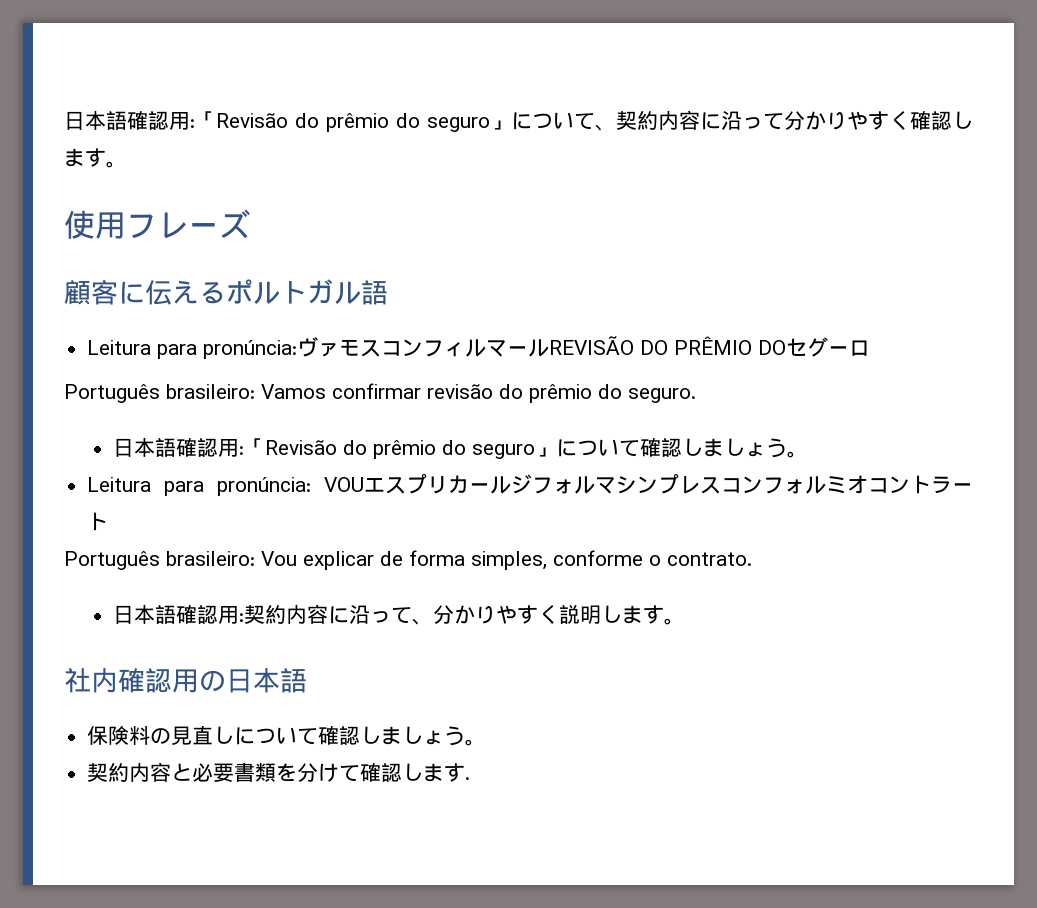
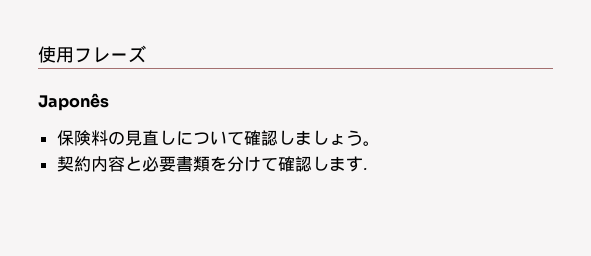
[64,110,973,132] [64,148,127,168] [64,209,250,239] [64,279,388,305] [87,336,871,359] [64,383,696,403] [113,437,809,459] [87,474,973,496] [87,512,109,531] [64,550,752,570] [113,604,686,625] [64,668,307,693] 日本語確認用:「Revisão do prêmio do seguro」について、契約内容に沿って分かりやすく確認します。 // 使用フレーズ // 顧客に伝えるポルトガル語 // Leitura para pronúncia:ヴァモスコンフィルマールREVISÃO DO PRÊMIO DOセグーロ // Português brasileiro: Vamos confirmar revisão do prêmio do seguro. // 日本語確認用:「Revisão do prêmio do seguro」について確認しましょう。 // Leitura para pronúncia: VOUエスプリカールジフォルマシンプレスコンフォルミオコントラート // Português brasileiro: Vou explicar de forma simples, conforme o contrato. // 日本語確認用:契約内容に沿って、分かりやすく説明します。 // 社内確認用の日本語 -> [38,45,146,63] [38,93,109,111] 使用フレーズ // Japonês

